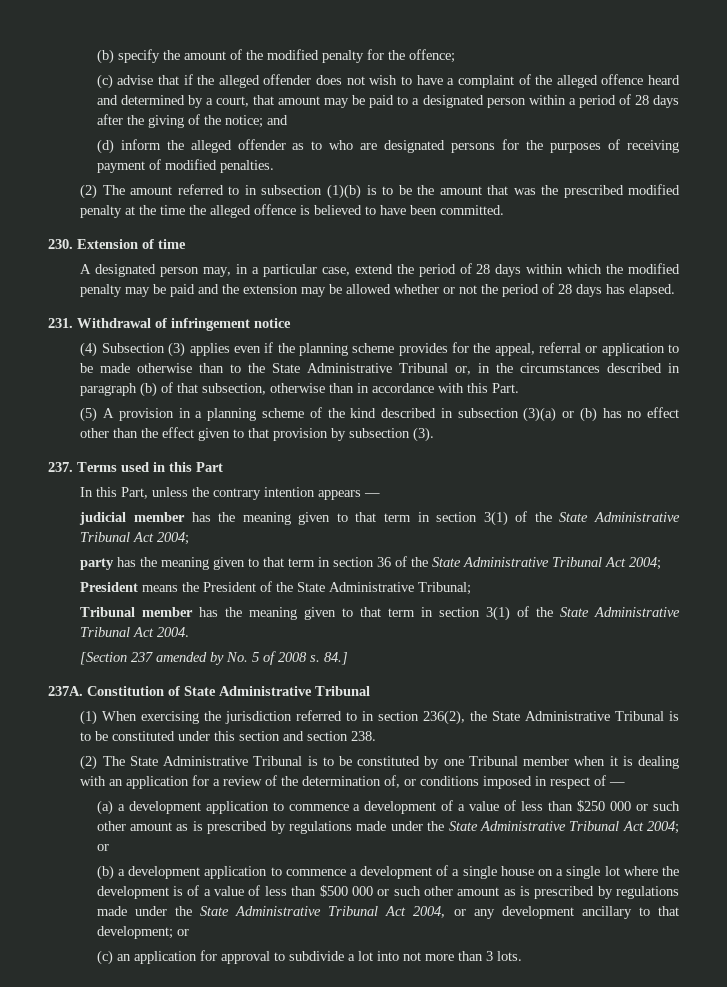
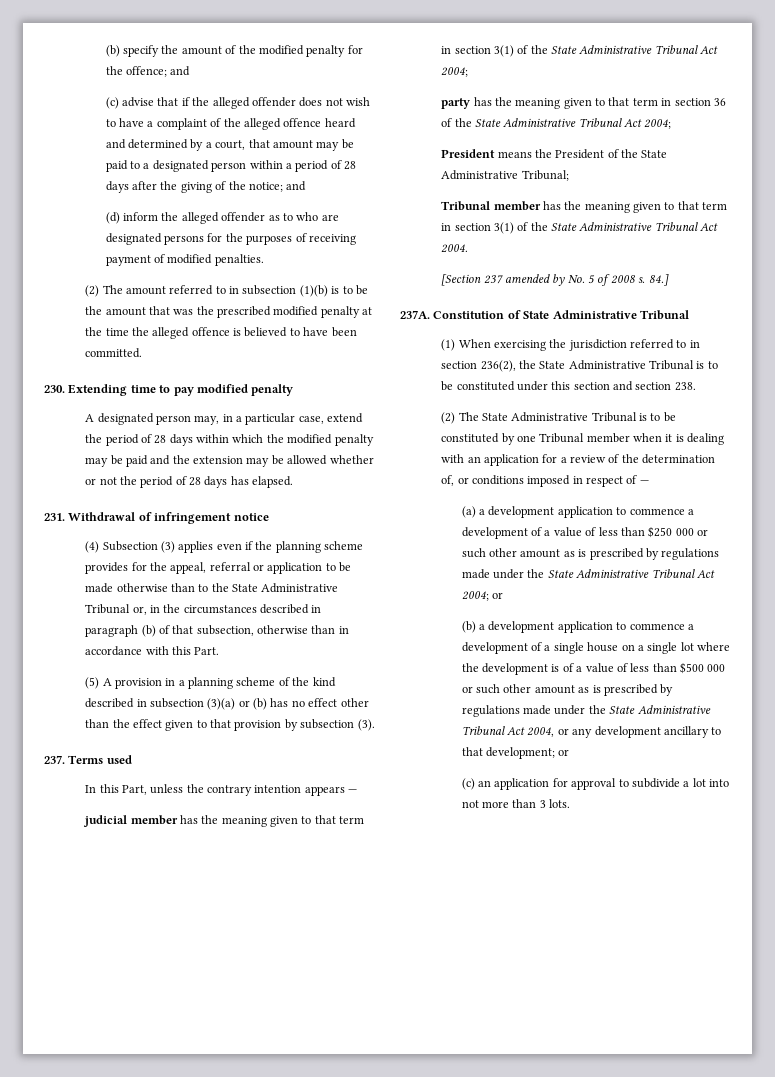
(455, 56) none -> [170,66,191,76] and
[77,239,186,249] Extension of time -> [68,384,294,396] Extending time to pay modified penalty
[153,462,223,472] in this Part -> (132, 759) none

